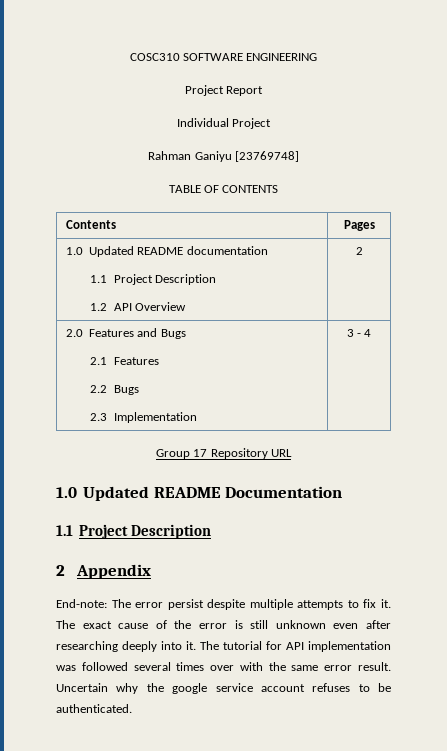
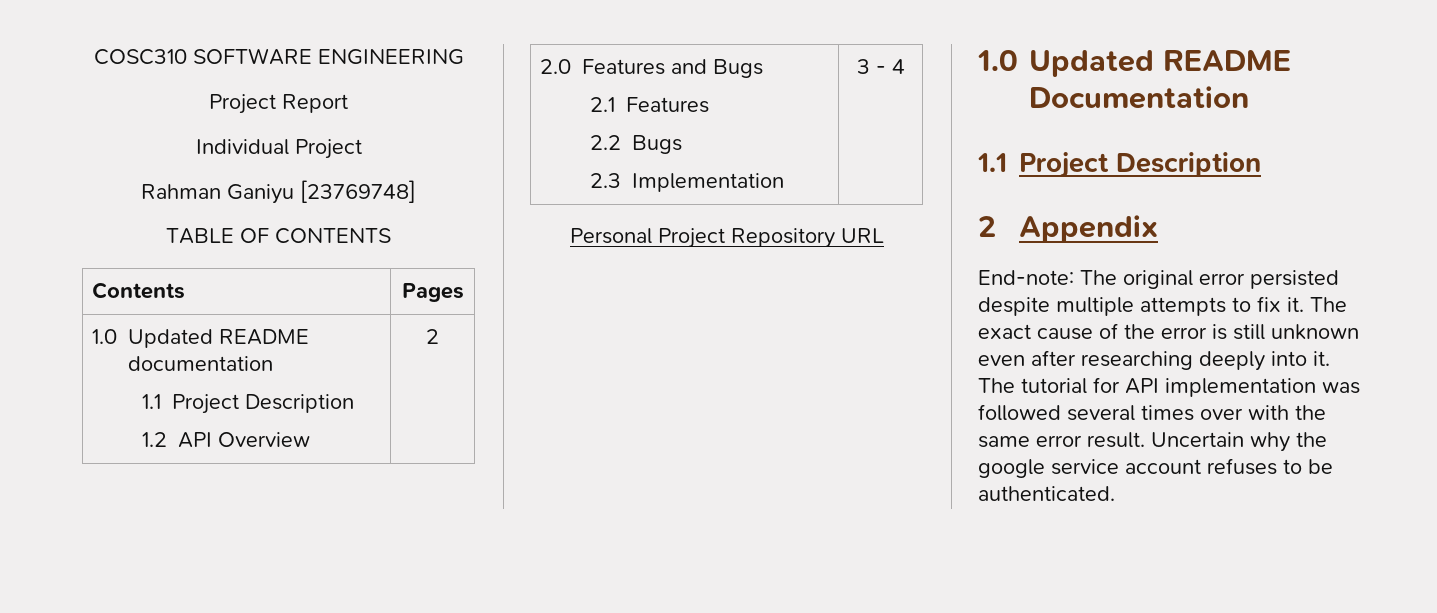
[155,449,208,459] Group 17 -> [569,228,725,248] Personal Project
[135,599,204,610] error persist -> [1123,270,1339,289] original error persisted

